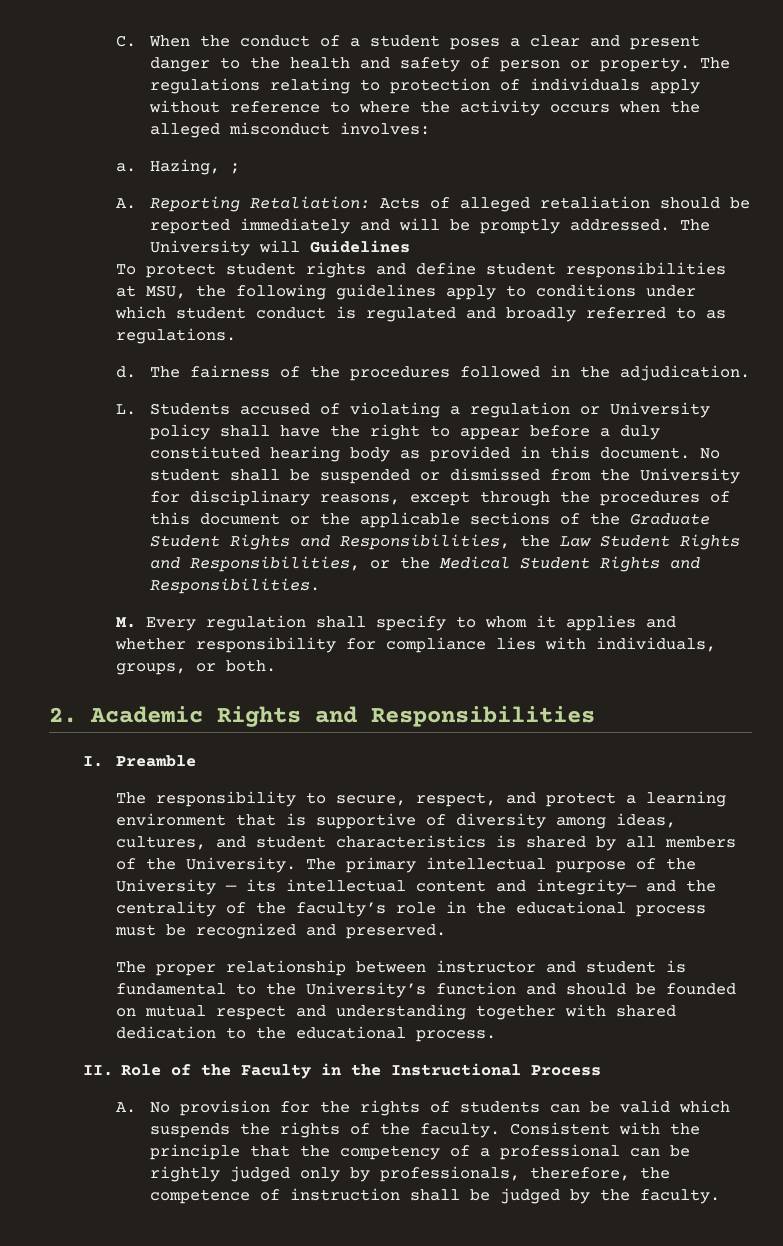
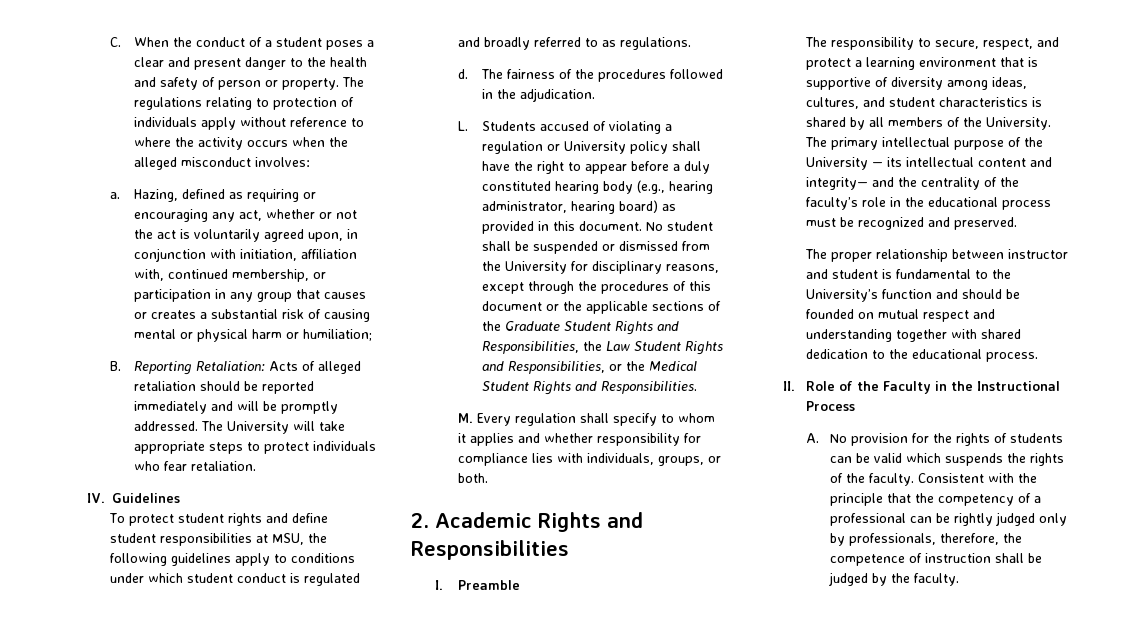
[229,163,240,174] [116,198,137,209] ; // A. -> [181,189,316,202] [133,209,357,222] [133,229,358,242] [133,248,357,262] [133,269,326,282] [133,289,366,302] [133,309,370,322] [133,329,372,342] [110,361,122,371] defined as requiring or encouraging any act, whether or not the act is voluntarily agreed upon, in conjunction with initiation, affiliation with, continued membership, or participation in any group that causes or creates a substantial risk of causing mental or physical harm or humiliation; // B.
(300, 246) none -> [318,421,345,431] [133,441,376,454] [133,461,256,471] [86,493,105,503] take appropriate steps to protect individuals who fear retaliation. // IV.
(390, 454) none -> [636,180,713,194] [481,200,658,214] (e.g., hearing administrator, hearing board)

